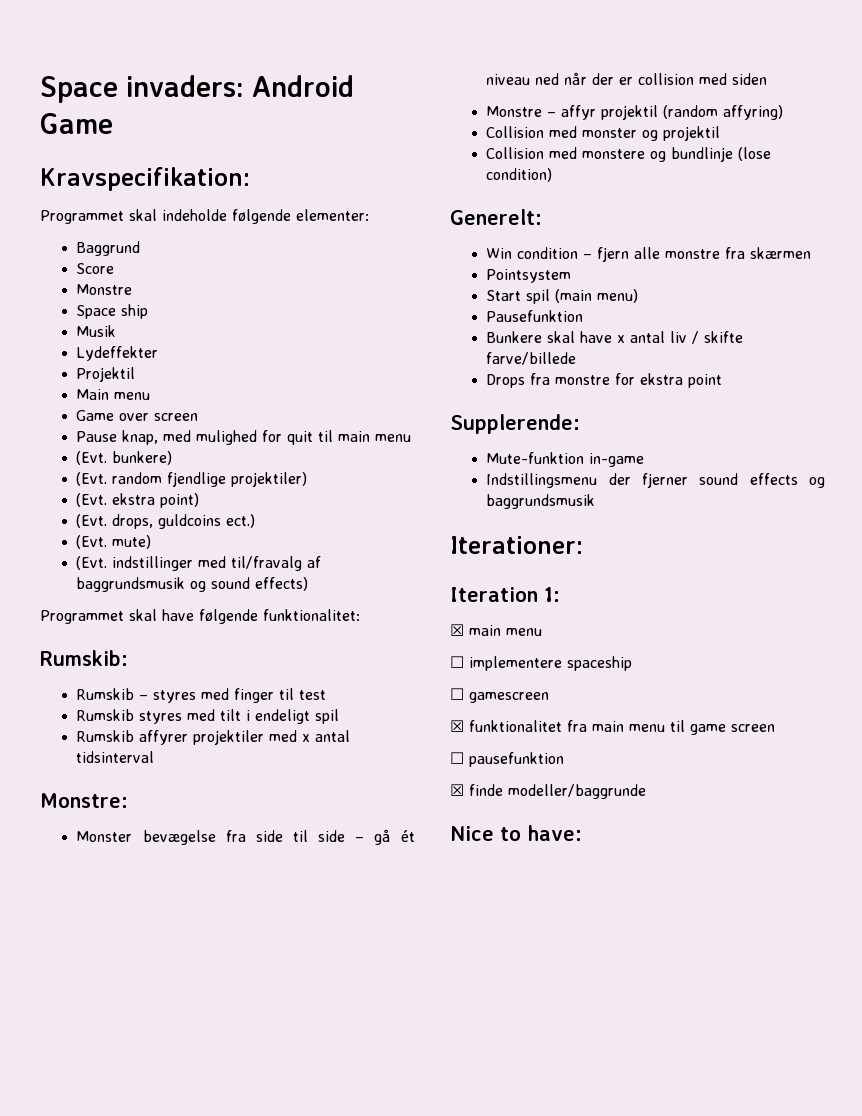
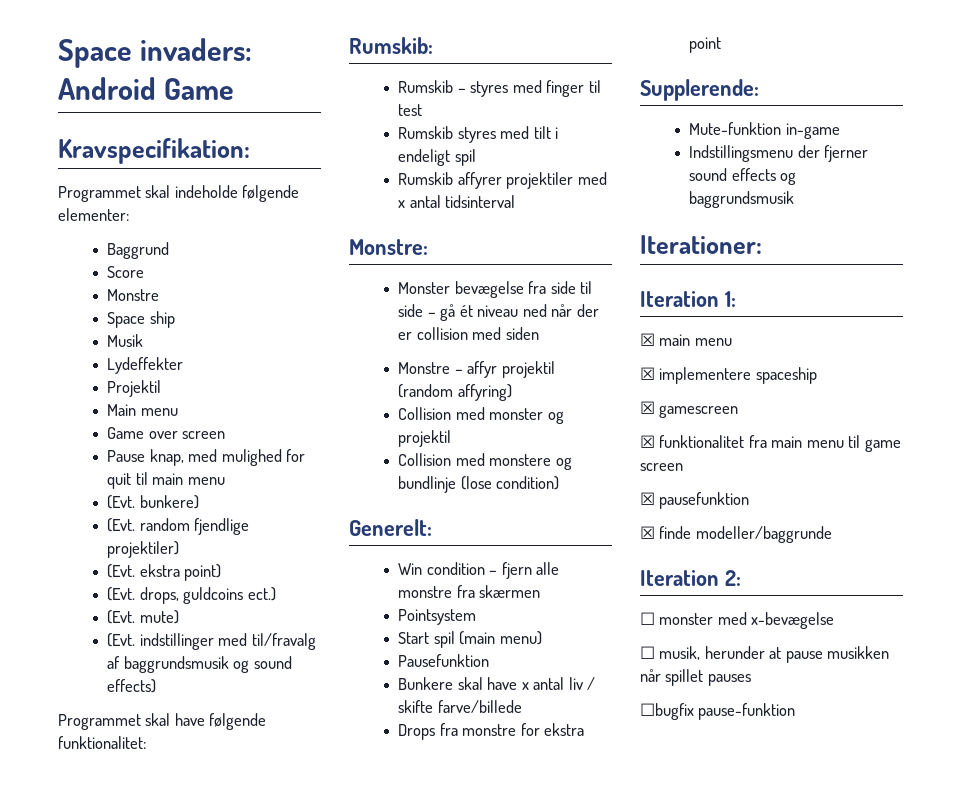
[450,656,464,668] ☐ -> [640,367,655,380] ☒
[450,688,464,700] ☐ -> [640,401,655,414] ☒
[450,752,464,764] ☐ -> [640,492,655,505] ☒
[450,825,582,841] Nice to have: -> [640,570,741,586] [640,612,835,629] [640,646,890,663] [640,669,751,686] [640,703,796,720] Iteration 2: // ☐ monster med x-bevægelse // ☐ musik, herunder at pause musikken når spillet pauses // ☐bugfix pause-funktion

